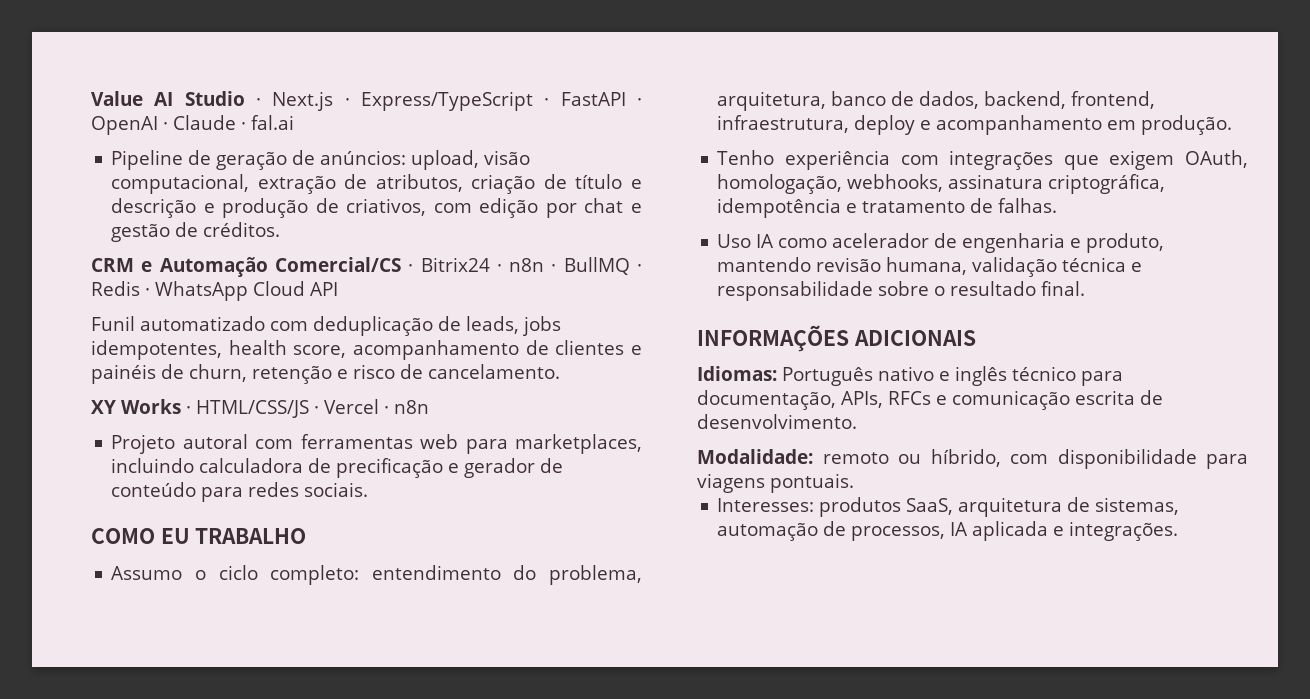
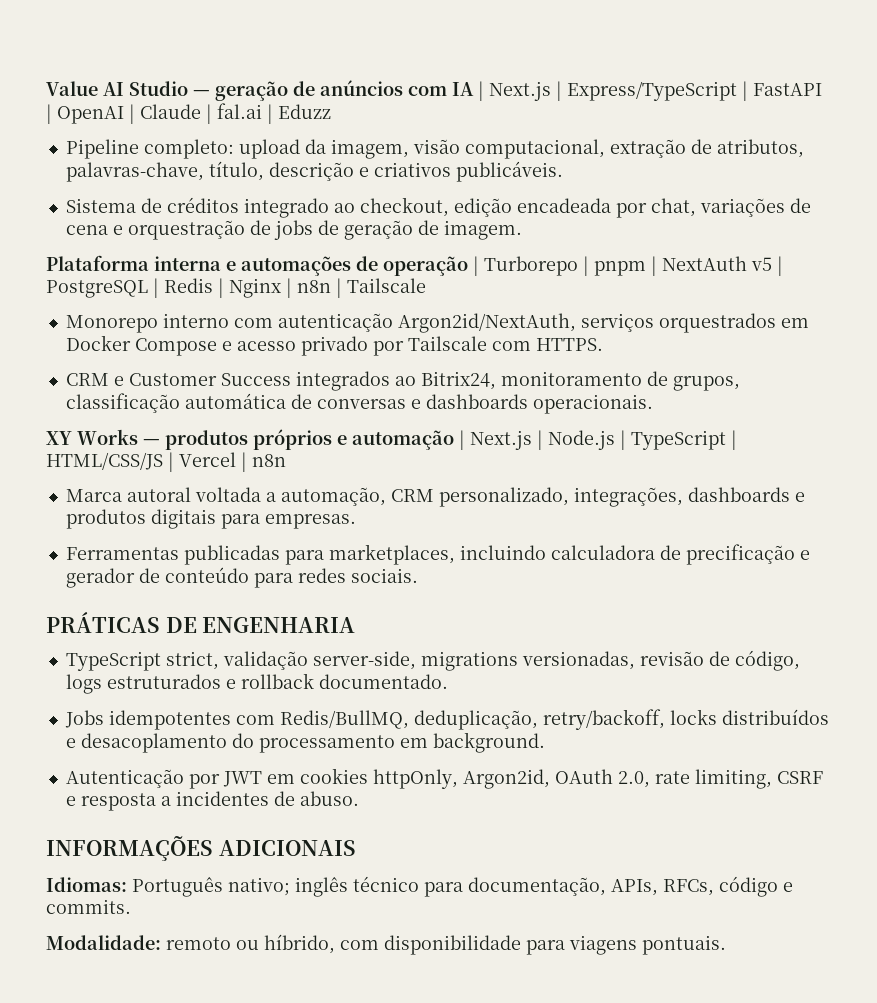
[256,91,642,111] [91,115,246,135] · Next.js · Express/TypeScript · FastAPI · OpenAI · Claude · -> [193,80,822,101] [46,104,212,124] — geração de anúncios com IA | Next.js | Express/TypeScript | FastAPI | OpenAI | Claude |
(294, 122) none -> [267,104,331,124] | Eduzz
[188,150,480,170] de geração de anúncios: upload, -> [143,139,409,159] completo: upload da imagem,
[471,174,642,194] [111,198,642,218] [111,222,281,242] [91,257,642,277] [91,281,338,301] [91,316,561,336] [91,340,642,360] [91,364,560,384] [91,399,429,418] [111,434,459,454] criação de título e descrição e produção de criativos, com edição por chat e gestão de créditos. // CRM e Automação Comercial/CS · Bitrix24 · n8n · BullMQ · Redis · WhatsApp Cloud API // Funil automatizado com deduplicação de leads, jobs idempotentes, health score, acompanhamento de clientes e painéis de churn, retenção e risco de cancelamento. // XY Works · HTML/CSS/JS · Vercel · n8n // Projeto autoral com ferramentas web -> [65,161,563,182] [65,197,811,218] [65,220,522,240] [46,255,783,276] [46,278,426,298] [65,313,809,333] [65,335,603,356] [65,371,740,391] [65,393,653,414] [46,429,737,450] [46,452,286,472] [65,487,805,507] [65,509,356,529] [65,545,280,565] palavras-chave, título, descrição e criativos publicáveis. // Sistema de créditos integrado ao checkout, edição encadeada por chat, variações de cena e orquestração de jobs de geração de imagem. // Plataforma interna e automações de operação | Turborepo | pnpm | NextAuth v5 | PostgreSQL | Redis | Nginx | n8n | Tailscale // Monorepo interno com autenticação Argon2id/NextAuth, serviços orquestrados em Docker Compose e acesso privado por Tailscale com HTTPS. // CRM e Customer Success integrados ao Bitrix24, monitoramento de grupos, classificação automática de conversas e dashboards operacionais. // XY Works — produtos próprios e automação | Next.js | Node.js | TypeScript | HTML/CSS/JS | Vercel | n8n // Marca autoral voltada a automação, CRM personalizado, integrações, dashboards e produtos digitais para empresas. // Ferramentas publicadas
[91,528,307,544] [111,565,642,585] [717,91,1156,111] [717,115,1233,135] [717,150,1248,170] [717,174,1166,194] [717,198,1058,218] [717,233,1165,253] [717,257,1143,277] [717,281,1086,301] COMO EU TRABALHO // Assumo o ciclo completo: entendimento do problema, arquitetura, banco de dados, backend, frontend, infraestrutura, deploy e acompanhamento em produção. // Tenho experiência com integrações que exigem OAuth, homologação, webhooks, assinatura criptográfica, idempotência e tratamento de falhas. // Uso IA como acelerador de engenharia e produto, mantendo revisão humana, validação técnica e responsabilidade sobre o resultado final. -> [46,612,356,633] [65,650,800,671] [65,673,448,694] [64,709,829,730] [65,732,545,753] [65,768,823,789] [65,791,359,811] PRÁTICAS DE ENGENHARIA // TypeScript strict, validação server-side, migrations versionadas, revisão de código, logs estruturados e rollback documentado. // Jobs idempotentes com Redis/BullMQ, deduplicação, retry/backoff, locks distribuídos e desacoplamento do processamento em background. // Autenticação por JWT em cookies httpOnly, Argon2id, OAuth 2.0, rate limiting, CSRF e resposta a incidentes de abuso.
[878,366,950,381] nativo e -> [228,877,290,896] nativo;
[888,390,1163,410] [697,414,857,429] RFCs e comunicação escrita de desenvolvimento. -> [663,876,793,897] [46,899,131,914] RFCs, código e commits.
[717,497,1180,517] [717,521,1179,541] // Interesses: produtos SaaS, arquitetura de sistemas, automação de processos, IA aplicada e integrações. -> (726, 945) none

